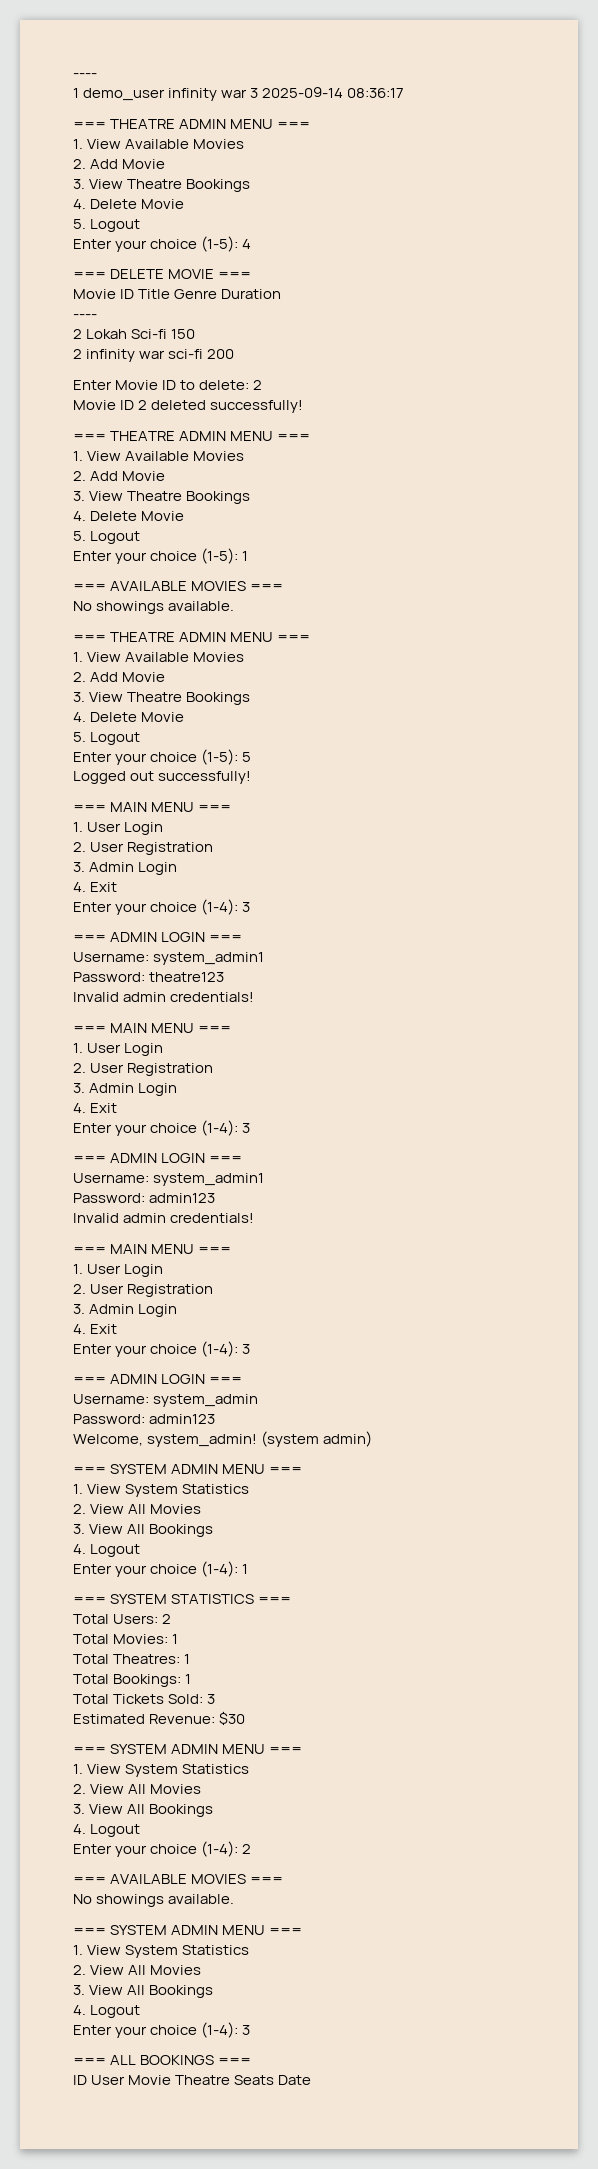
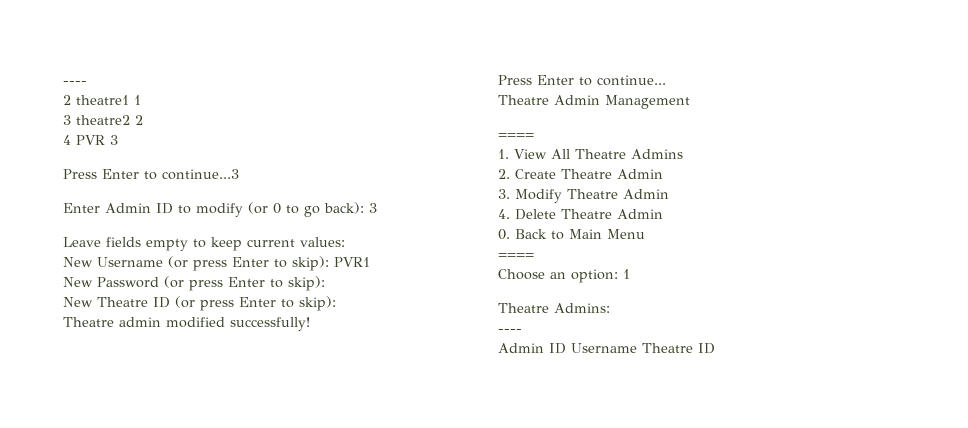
[73,73,97,78] [73,87,405,101] [73,119,311,129] [73,139,245,149] [73,159,166,169] [73,179,251,192] [73,199,185,209] [73,219,141,232] [73,236,252,252] [73,269,252,279] [73,289,282,299] [73,314,97,319] [73,329,196,339] [73,349,235,362] [73,380,263,390] [73,400,304,413] [73,431,311,441] [73,451,245,461] [73,471,166,481] [73,491,251,504] [73,511,185,521] [73,531,141,544] [73,548,249,564] [73,581,284,591] [73,601,235,614] [73,632,311,642] [73,652,245,662] [73,672,166,682] [73,692,251,705] [73,712,185,722] [73,732,141,745] [73,749,252,765] [73,771,252,784] [73,802,232,812] [73,822,164,835] [73,842,214,855] [73,862,178,875] [73,882,118,892] [73,899,251,915] [73,932,243,942] [73,952,265,965] [73,972,225,982] [73,992,255,1002] [73,1023,232,1033] [73,1043,164,1056] [73,1063,214,1076] [73,1083,178,1096] [73,1103,118,1113] [73,1120,251,1136] [73,1153,243,1163] [73,1173,265,1186] [73,1193,216,1203] [73,1213,255,1223] [73,1244,232,1254] [73,1264,164,1277] [73,1284,214,1297] [73,1304,178,1317] [73,1324,118,1334] [73,1341,251,1357] [73,1374,243,1384] [73,1394,259,1407] [73,1414,216,1424] [73,1431,373,1447] [73,1464,303,1474] [73,1484,250,1497] [73,1504,202,1514] [73,1524,214,1537] [73,1544,141,1557] [73,1561,249,1577] [73,1594,292,1604] [73,1614,172,1624] [73,1634,179,1644] [73,1654,191,1664] [73,1674,192,1687] [73,1694,216,1704] [73,1711,246,1725] [73,1744,303,1754] [73,1764,250,1777] [73,1784,202,1794] [73,1804,214,1817] [73,1824,141,1837] [73,1841,252,1857] [73,1874,284,1884] [73,1894,235,1907] [73,1925,303,1935] [73,1945,250,1958] [73,1965,202,1975] [73,1985,214,1998] [73,2005,141,2018] [73,2022,251,2038] [73,2055,252,2065] [73,2075,312,2085] ---- // 1 demo_user infinity war 3 2025-09-14 08:36:17 // === THEATRE ADMIN MENU === // 1. View Available Movies // 2. Add Movie // 3. View Theatre Bookings // 4. Delete Movie // 5. Logout // Enter your choice (1-5): 4 // === DELETE MOVIE === // Movie ID Title Genre Duration // ---- // 2 Lokah Sci-fi 150 // 2 infinity war sci-fi 200 // Enter Movie ID to delete: 2 // Movie ID 2 deleted successfully! // === THEATRE ADMIN MENU === // 1. View Available Movies // 2. Add Movie // 3. View Theatre Bookings // 4. Delete Movie // 5. Logout // Enter your choice (1-5): 1 // === AVAILABLE MOVIES === // No showings available. // === THEATRE ADMIN MENU === // 1. View Available Movies // 2. Add Movie // 3. View Theatre Bookings // 4. Delete Movie // 5. Logout // Enter your choice (1-5): 5 // Logged out successfully! // === MAIN MENU === // 1. User Login // 2. User Registration // 3. Admin Login // 4. Exit // Enter your choice (1-4): 3 // === ADMIN LOGIN === // Username: system_admin1 // Password: theatre123 // Invalid admin credentials! // === MAIN MENU === // 1. User Login // 2. User Registration // 3. Admin Login // 4. Exit // Enter your choice (1-4): 3 // === ADMIN LOGIN === // Username: system_admin1 // Password: admin123 // Invalid admin credentials! // === MAIN MENU === // 1. User Login // 2. User Registration // 3. Admin Login // 4. Exit // Enter your choice (1-4): 3 // === ADMIN LOGIN === // Username: system_admin // Password: admin123 // Welcome, system_admin! (system admin) // === SYSTEM ADMIN MENU === // 1. View System Statistics // 2. View All Movies // 3. View All Bookings // 4. Logout // Enter your choice (1-4): 1 // === SYSTEM STATISTICS === // Total Users: 2 // Total Movies: 1 // Total Theatres: 1 // Total Bookings: 1 // Total Tickets Sold: 3 // Estimated Revenue: $30 // === SYSTEM ADMIN MENU === // 1. View System Statistics // 2. View All Movies // 3. View All Bookings // 4. Logout // Enter your choice (1-4): 2 // === AVAILABLE MOVIES === // No showings available. // === SYSTEM ADMIN MENU === // 1. View System Statistics // 2. View All Movies // 3. View All Bookings // 4. Logout // Enter your choice (1-4): 3 // === ALL BOOKINGS === // ID User Movie Theatre Seats Date -> [63,81,87,85] [63,95,141,105] [63,115,143,125] [63,135,118,145] [63,169,239,180] [63,202,377,217] [63,237,345,251] [63,256,370,271] [63,276,325,291] [63,296,336,311] [63,317,310,331] [498,75,666,86] [498,95,690,109] [498,133,534,139] [498,149,683,159] [498,169,663,179] [498,189,669,203] [498,209,663,220] [498,229,645,240] [498,253,534,259] [498,269,630,283] [498,303,610,313] [498,329,522,333] [498,343,715,354] ---- // 2 theatre1 1 // 3 theatre2 2 // 4 PVR 3 // Press Enter to continue...3 // Enter Admin ID to modify (or 0 to go back): 3 // Leave fields empty to keep current values: // New Username (or press Enter to skip): PVR1 // New Password (or press Enter to skip): // New Theatre ID (or press Enter to skip): // Theatre admin modified successfully! // Press Enter to continue... // Theatre Admin Management // ==== // 1. View All Theatre Admins // 2. Create Theatre Admin // 3. Modify Theatre Admin // 4. Delete Theatre Admin // 0. Back to Main Menu // ==== // Choose an option: 1 // Theatre Admins: // ---- // Admin ID Username Theatre ID

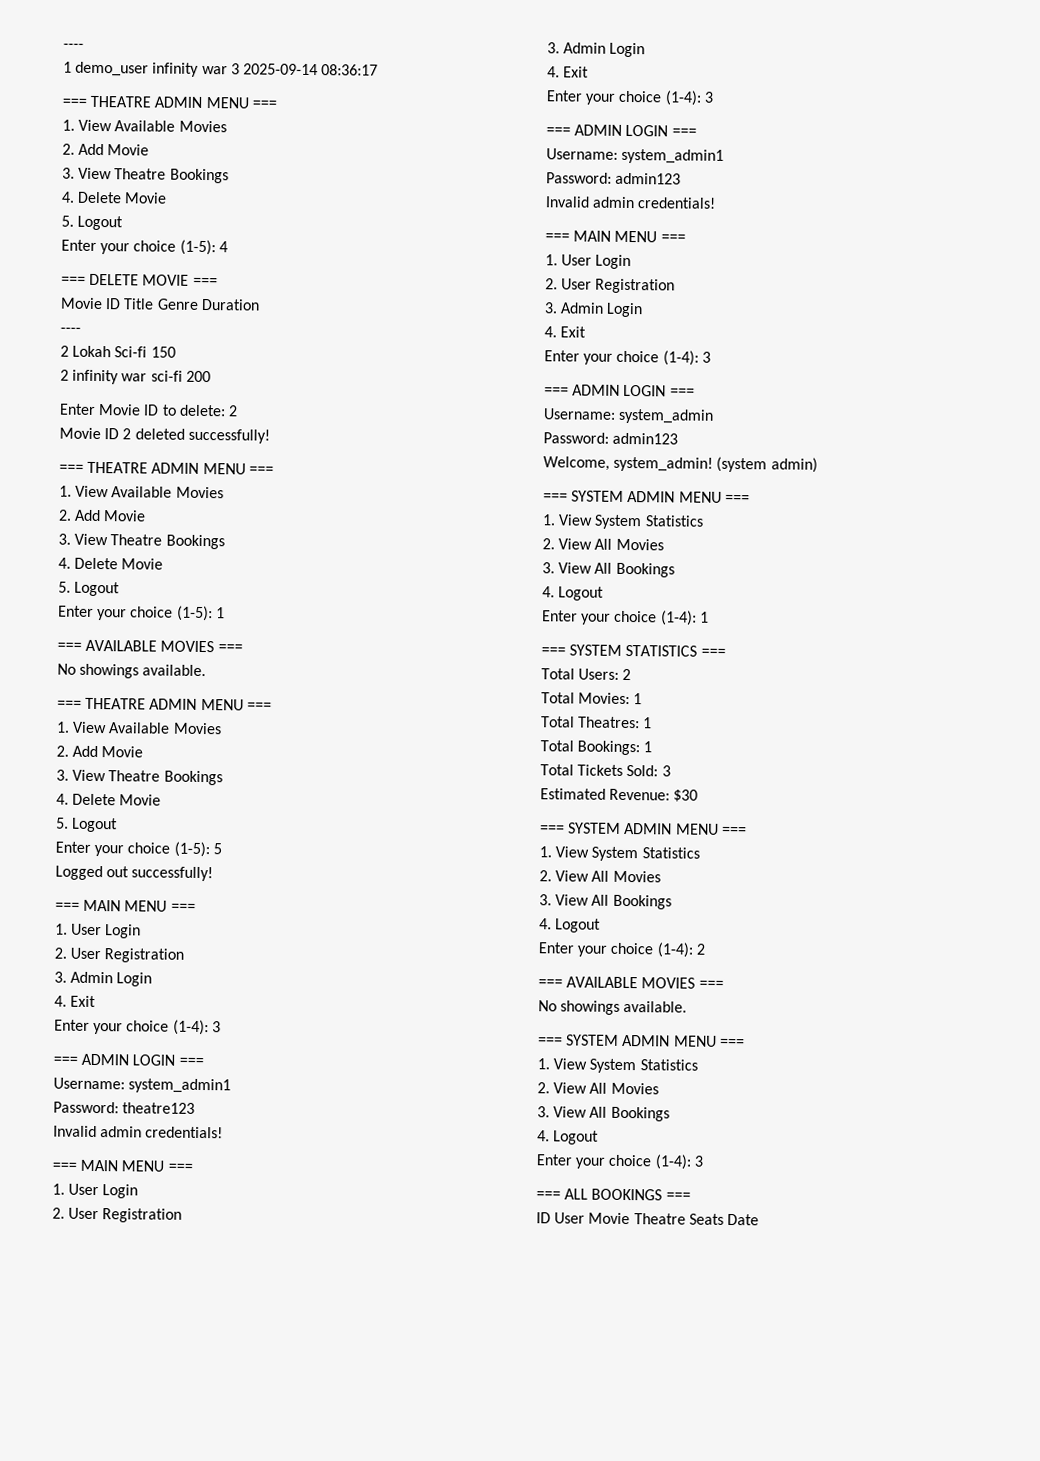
[63,81,87,85] [63,95,141,105] [63,115,143,125] [63,135,118,145] [63,169,239,180] [63,202,377,217] [63,237,345,251] [63,256,370,271] [63,276,325,291] [63,296,336,311] [63,317,310,331] [498,75,666,86] [498,95,690,109] [498,133,534,139] [498,149,683,159] [498,169,663,179] [498,189,669,203] [498,209,663,220] [498,229,645,240] [498,253,534,259] [498,269,630,283] [498,303,610,313] [498,329,522,333] [498,343,715,354] ---- // 2 theatre1 1 // 3 theatre2 2 // 4 PVR 3 // Press Enter to continue...3 // Enter Admin ID to modify (or 0 to go back): 3 // Leave fields empty to keep current values: // New Username (or press Enter to skip): PVR1 // New Password (or press Enter to skip): // New Theatre ID (or press Enter to skip): // Theatre admin modified successfully! // Press Enter to continue... // Theatre Admin Management // ==== // 1. View All Theatre Admins // 2. Create Theatre Admin // 3. Modify Theatre Admin // 4. Delete Theatre Admin // 0. Back to Main Menu // ==== // Choose an option: 1 // Theatre Admins: // ---- // Admin ID Username Theatre ID -> [63,43,84,49] [63,61,379,77] [62,95,277,109] [62,119,227,133] [62,143,150,156] [62,167,229,184] [61,191,168,204] [61,215,124,231] [61,239,228,256] [61,273,218,287] [60,297,260,311] [60,327,81,333] [60,345,176,358] [60,369,211,385] [59,403,238,417] [59,427,270,444] [59,461,274,475] [59,485,224,499] [58,509,147,522] [58,533,225,550] [58,557,164,570] [58,581,121,597] [58,605,225,622] [57,639,243,653] [57,663,207,679] [57,697,272,711] [56,721,222,735] [56,745,144,758] [56,769,223,786] [56,793,162,806] [56,817,119,833] [55,841,222,858] [55,865,214,882] [55,899,196,912] [55,923,142,939] [54,947,185,963] [54,971,153,987] [54,995,97,1008] [54,1019,221,1036] [53,1053,204,1067] [53,1077,232,1094] [53,1101,196,1114] [53,1125,224,1139] [52,1159,193,1172] [52,1183,139,1199] [52,1207,183,1223] [547,42,646,58] [547,66,590,78] [546,90,714,106] [546,124,697,137] [546,148,725,164] [546,172,682,185] [545,196,717,209] [545,230,686,243] [545,254,632,270] [545,278,676,294] [544,302,644,318] [544,326,587,338] [544,350,711,366] [544,384,695,397] [543,408,715,424] [543,432,679,445] [543,456,818,473] [543,490,750,504] [542,514,704,530] [542,538,664,551] [542,562,675,578] [542,586,605,601] [542,610,709,626] [541,644,726,657] [541,668,632,681] [541,692,643,705] [541,716,653,729] [540,740,653,756] [540,764,671,777] [540,788,699,802] [540,822,747,836] [539,846,700,862] [539,870,661,883] [539,894,672,910] [539,918,602,933] [538,942,705,958] [538,976,724,989] [538,1000,688,1015] [538,1034,745,1048] [537,1058,698,1074] [537,1082,659,1095] [537,1106,670,1122] [537,1130,600,1145] [536,1154,704,1170] [536,1188,691,1201] [536,1212,759,1226] ---- // 1 demo_user infinity war 3 2025-09-14 08:36:17 // === THEATRE ADMIN MENU === // 1. View Available Movies // 2. Add Movie // 3. View Theatre Bookings // 4. Delete Movie // 5. Logout // Enter your choice (1-5): 4 // === DELETE MOVIE === // Movie ID Title Genre Duration // ---- // 2 Lokah Sci-fi 150 // 2 infinity war sci-fi 200 // Enter Movie ID to delete: 2 // Movie ID 2 deleted successfully! // === THEATRE ADMIN MENU === // 1. View Available Movies // 2. Add Movie // 3. View Theatre Bookings // 4. Delete Movie // 5. Logout // Enter your choice (1-5): 1 // === AVAILABLE MOVIES === // No showings available. // === THEATRE ADMIN MENU === // 1. View Available Movies // 2. Add Movie // 3. View Theatre Bookings // 4. Delete Movie // 5. Logout // Enter your choice (1-5): 5 // Logged out successfully! // === MAIN MENU === // 1. User Login // 2. User Registration // 3. Admin Login // 4. Exit // Enter your choice (1-4): 3 // === ADMIN LOGIN === // Username: system_admin1 // Password: theatre123 // Invalid admin credentials! // === MAIN MENU === // 1. User Login // 2. User Registration // 3. Admin Login // 4. Exit // Enter your choice (1-4): 3 // === ADMIN LOGIN === // Username: system_admin1 // Password: admin123 // Invalid admin credentials! // === MAIN MENU === // 1. User Login // 2. User Registration // 3. Admin Login // 4. Exit // Enter your choice (1-4): 3 // === ADMIN LOGIN === // Username: system_admin // Password: admin123 // Welcome, system_admin! (system admin) // === SYSTEM ADMIN MENU === // 1. View System Statistics // 2. View All Movies // 3. View All Bookings // 4. Logout // Enter your choice (1-4): 1 // === SYSTEM STATISTICS === // Total Users: 2 // Total Movies: 1 // Total Theatres: 1 // Total Bookings: 1 // Total Tickets Sold: 3 // Estimated Revenue: $30 // === SYSTEM ADMIN MENU === // 1. View System Statistics // 2. View All Movies // 3. View All Bookings // 4. Logout // Enter your choice (1-4): 2 // === AVAILABLE MOVIES === // No showings available. // === SYSTEM ADMIN MENU === // 1. View System Statistics // 2. View All Movies // 3. View All Bookings // 4. Logout // Enter your choice (1-4): 3 // === ALL BOOKINGS === // ID User Movie Theatre Seats Date

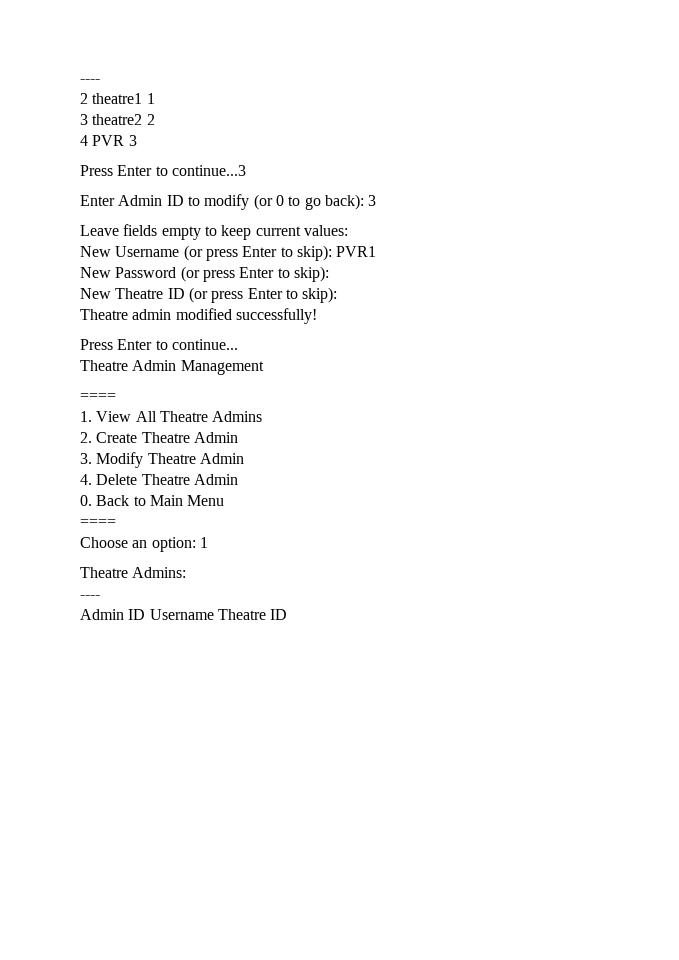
[63,43,84,49] [63,61,379,77] [62,95,277,109] [62,119,227,133] [62,143,150,156] [62,167,229,184] [61,191,168,204] [61,215,124,231] [61,239,228,256] [61,273,218,287] [60,297,260,311] [60,327,81,333] [60,345,176,358] [60,369,211,385] [59,403,238,417] [59,427,270,444] [59,461,274,475] [59,485,224,499] [58,509,147,522] [58,533,225,550] [58,557,164,570] [58,581,121,597] [58,605,225,622] [57,639,243,653] [57,663,207,679] [57,697,272,711] [56,721,222,735] [56,745,144,758] [56,769,223,786] [56,793,162,806] [56,817,119,833] [55,841,222,858] [55,865,214,882] [55,899,196,912] [55,923,142,939] [54,947,185,963] [54,971,153,987] [54,995,97,1008] [54,1019,221,1036] [53,1053,204,1067] [53,1077,232,1094] [53,1101,196,1114] [53,1125,224,1139] [52,1159,193,1172] [52,1183,139,1199] [52,1207,183,1223] [547,42,646,58] [547,66,590,78] [546,90,714,106] [546,124,697,137] [546,148,725,164] [546,172,682,185] [545,196,717,209] [545,230,686,243] [545,254,632,270] [545,278,676,294] [544,302,644,318] [544,326,587,338] [544,350,711,366] [544,384,695,397] [543,408,715,424] [543,432,679,445] [543,456,818,473] [543,490,750,504] [542,514,704,530] [542,538,664,551] [542,562,675,578] [542,586,605,601] [542,610,709,626] [541,644,726,657] [541,668,632,681] [541,692,643,705] [541,716,653,729] [540,740,653,756] [540,764,671,777] [540,788,699,802] [540,822,747,836] [539,846,700,862] [539,870,661,883] [539,894,672,910] [539,918,602,933] [538,942,705,958] [538,976,724,989] [538,1000,688,1015] [538,1034,745,1048] [537,1058,698,1074] [537,1082,659,1095] [537,1106,670,1122] [537,1130,600,1145] [536,1154,704,1170] [536,1188,691,1201] [536,1212,759,1226] ---- // 1 demo_user infinity war 3 2025-09-14 08:36:17 // === THEATRE ADMIN MENU === // 1. View Available Movies // 2. Add Movie // 3. View Theatre Bookings // 4. Delete Movie // 5. Logout // Enter your choice (1-5): 4 // === DELETE MOVIE === // Movie ID Title Genre Duration // ---- // 2 Lokah Sci-fi 150 // 2 infinity war sci-fi 200 // Enter Movie ID to delete: 2 // Movie ID 2 deleted successfully! // === THEATRE ADMIN MENU === // 1. View Available Movies // 2. Add Movie // 3. View Theatre Bookings // 4. Delete Movie // 5. Logout // Enter your choice (1-5): 1 // === AVAILABLE MOVIES === // No showings available. // === THEATRE ADMIN MENU === // 1. View Available Movies // 2. Add Movie // 3. View Theatre Bookings // 4. Delete Movie // 5. Logout // Enter your choice (1-5): 5 // Logged out successfully! // === MAIN MENU === // 1. User Login // 2. User Registration // 3. Admin Login // 4. Exit // Enter your choice (1-4): 3 // === ADMIN LOGIN === // Username: system_admin1 // Password: theatre123 // Invalid admin credentials! // === MAIN MENU === // 1. User Login // 2. User Registration // 3. Admin Login // 4. Exit // Enter your choice (1-4): 3 // === ADMIN LOGIN === // Username: system_admin1 // Password: admin123 // Invalid admin credentials! // === MAIN MENU === // 1. User Login // 2. User Registration // 3. Admin Login // 4. Exit // Enter your choice (1-4): 3 // === ADMIN LOGIN === // Username: system_admin // Password: admin123 // Welcome, system_admin! (system admin) // === SYSTEM ADMIN MENU === // 1. View System Statistics // 2. View All Movies // 3. View All Bookings // 4. Logout // Enter your choice (1-4): 1 // === SYSTEM STATISTICS === // Total Users: 2 // Total Movies: 1 // Total Theatres: 1 // Total Bookings: 1 // Total Tickets Sold: 3 // Estimated Revenue: $30 // === SYSTEM ADMIN MENU === // 1. View System Statistics // 2. View All Movies // 3. View All Bookings // 4. Logout // Enter your choice (1-4): 2 // === AVAILABLE MOVIES === // No showings available. // === SYSTEM ADMIN MENU === // 1. View System Statistics // 2. View All Movies // 3. View All Bookings // 4. Logout // Enter your choice (1-4): 3 // === ALL BOOKINGS === // ID User Movie Theatre Seats Date -> [80,79,100,83] [80,93,155,104] [80,114,155,125] [80,135,137,146] [80,165,246,176] [80,194,377,210] [80,224,348,240] [80,245,377,261] [80,266,329,282] [80,287,338,303] [80,308,317,324] [80,339,238,350] [80,360,264,375] [80,393,116,401] [80,411,263,422] [80,432,238,443] [80,452,244,468] [80,474,238,485] [80,495,225,506] [80,519,116,527] [80,537,208,552] [80,567,187,578] [80,595,100,599] [80,609,288,620] ---- // 2 theatre1 1 // 3 theatre2 2 // 4 PVR 3 // Press Enter to continue...3 // Enter Admin ID to modify (or 0 to go back): 3 // Leave fields empty to keep current values: // New Username (or press Enter to skip): PVR1 // New Password (or press Enter to skip): // New Theatre ID (or press Enter to skip): // Theatre admin modified successfully! // Press Enter to continue... // Theatre Admin Management // ==== // 1. View All Theatre Admins // 2. Create Theatre Admin // 3. Modify Theatre Admin // 4. Delete Theatre Admin // 0. Back to Main Menu // ==== // Choose an option: 1 // Theatre Admins: // ---- // Admin ID Username Theatre ID

